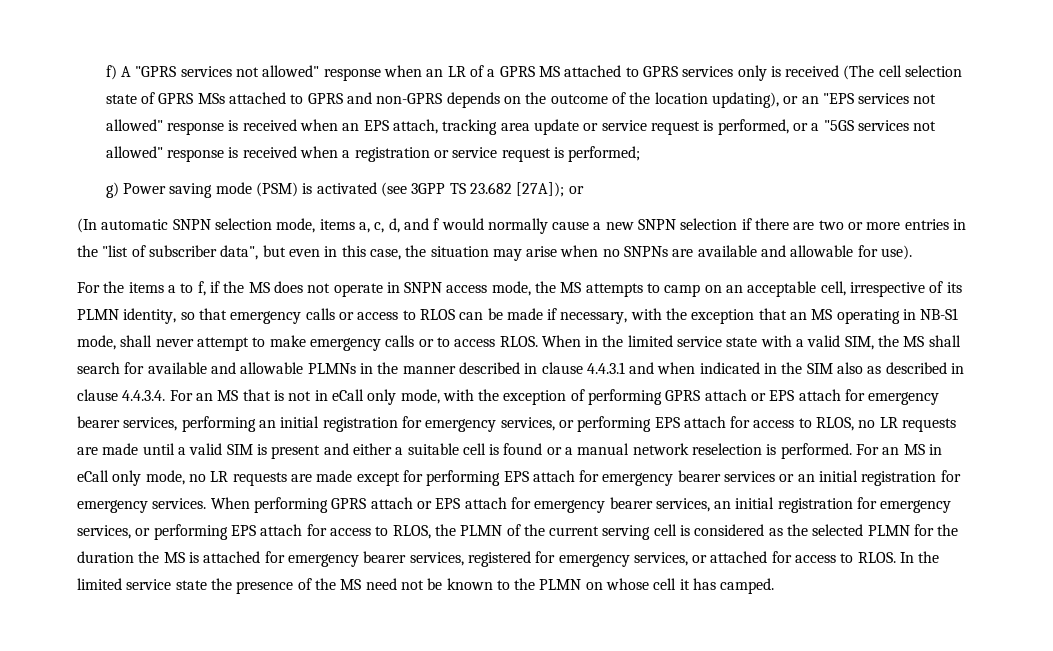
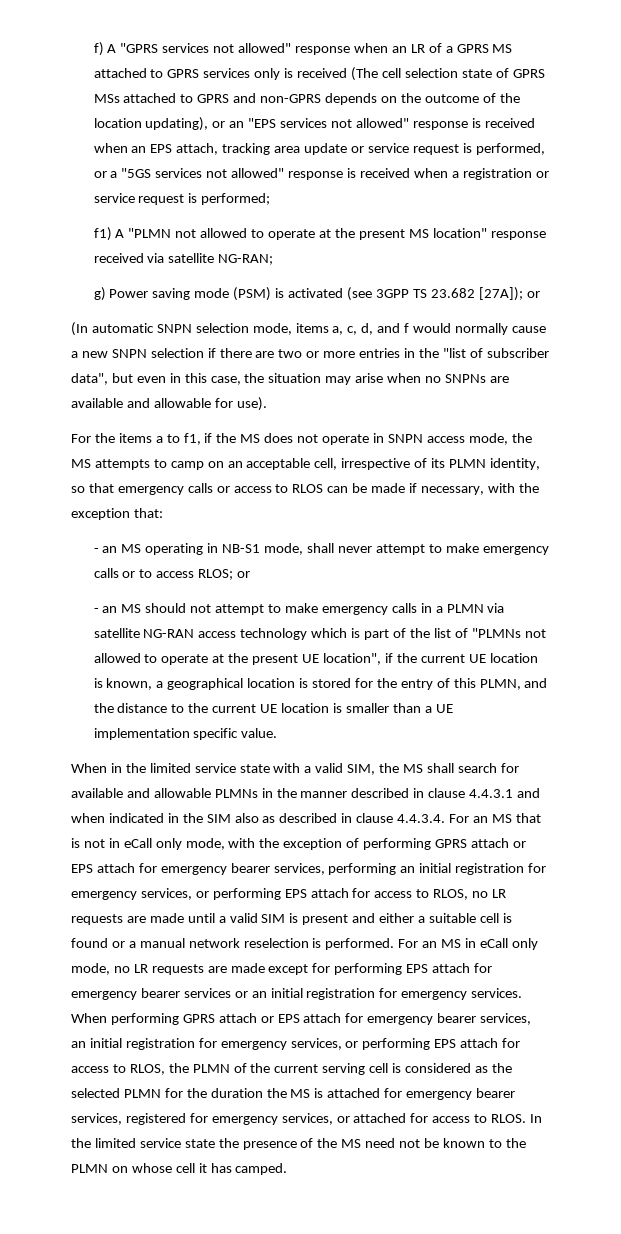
(641, 154) none -> [93,227,546,241] [93,253,274,265] // f1) A "PLMN not allowed to operate at the present MS location" response received via satellite NG-RAN;
[197,281,206,296] f, -> [183,433,201,445] f1,
[758,308,787,320] that -> [133,508,163,518] [93,548,99,553] that: // -
[499,336,538,347] RLOS. -> [198,569,251,580] [93,603,505,615] [93,628,546,640] [93,653,538,665] [93,678,548,690] [93,703,453,713] [93,728,278,740] RLOS; or // - an MS should not attempt to make emergency calls in a PLMN via satellite NG-RAN access technology which is part of the list of "PLMNs not allowed to operate at the present UE location", if the current UE location is known, a geographical location is stored for the entry of this PLMN, and the distance to the current UE location is smaller than a UE implementation specific value. //

